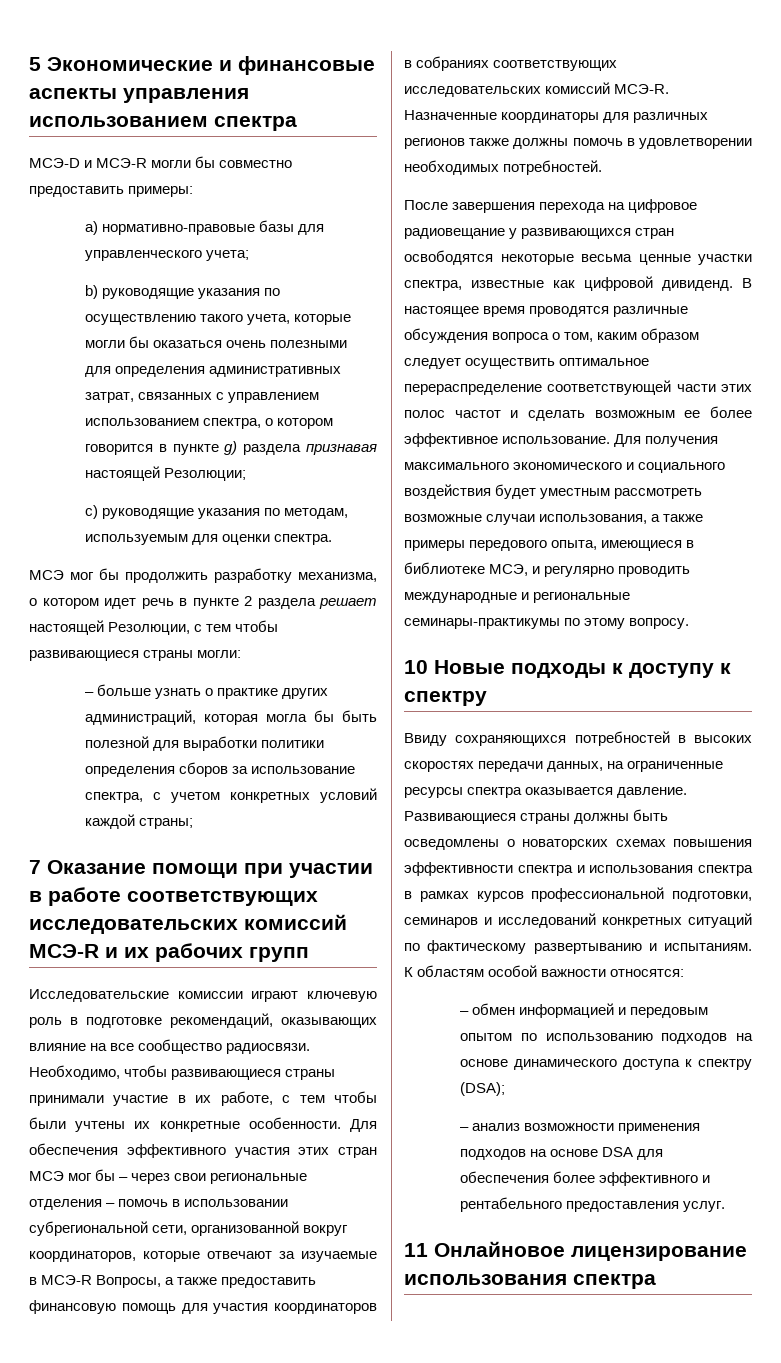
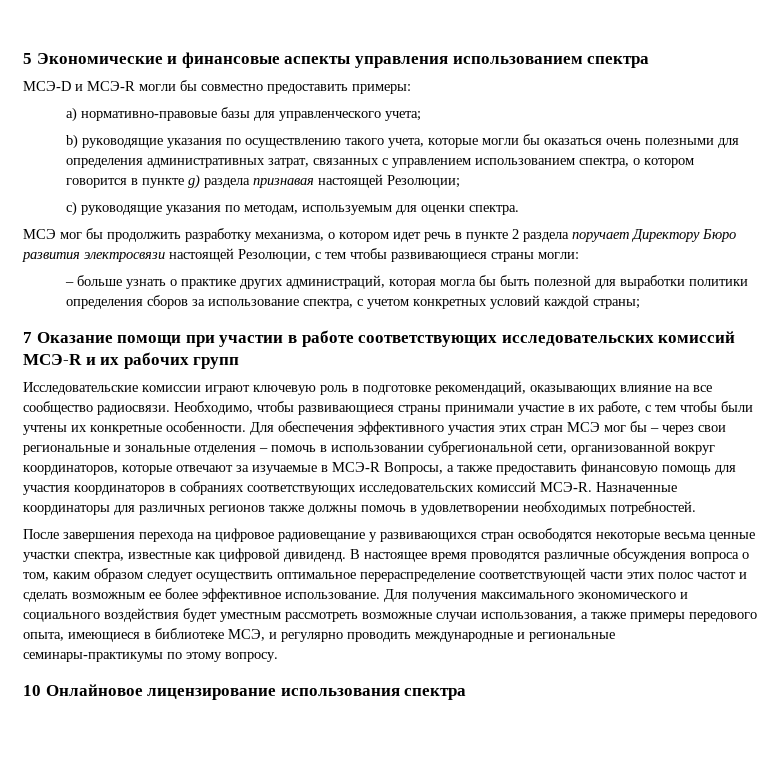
[319,598,377,609] решает -> [572,229,736,242] [22,252,165,262] поручает Директору Бюро развития электросвязи
(308, 1178) none -> [113,445,190,452] и зональные
[434,660,731,678] [404,691,487,706] [404,731,752,746] [404,761,724,772] [404,787,688,798] [404,809,669,824] [404,839,752,850] [404,862,753,876] [404,887,752,902] [404,913,752,928] [404,940,752,954] [404,965,685,977] [460,1003,709,1018] [460,1033,753,1044] [460,1059,752,1070] [460,1082,506,1096] [460,1123,701,1134] [460,1147,664,1160] [460,1171,711,1186] [460,1197,726,1212] [404,1243,428,1257] Новые подходы к доступу к спектру // Ввиду сохраняющихся потребностей в высоких скоростях передачи данных, на ограниченные ресурсы спектра оказывается давление. Развивающиеся страны должны быть осведомлены о новаторских схемах повышения эффективности спектра и использования спектра в рамках курсов профессиональной подготовки, семинаров и исследований конкретных ситуаций по фактическому развертыванию и испытаниям. К областям особой важности относятся: // – обмен информацией и передовым опытом по использованию подходов на основе динамического доступа к спектру (DSA); // – анализ возможности применения подходов на основе DSA для обеспечения более эффективного и рентабельного предоставления услуг. // 11 -> (41, 690) none

